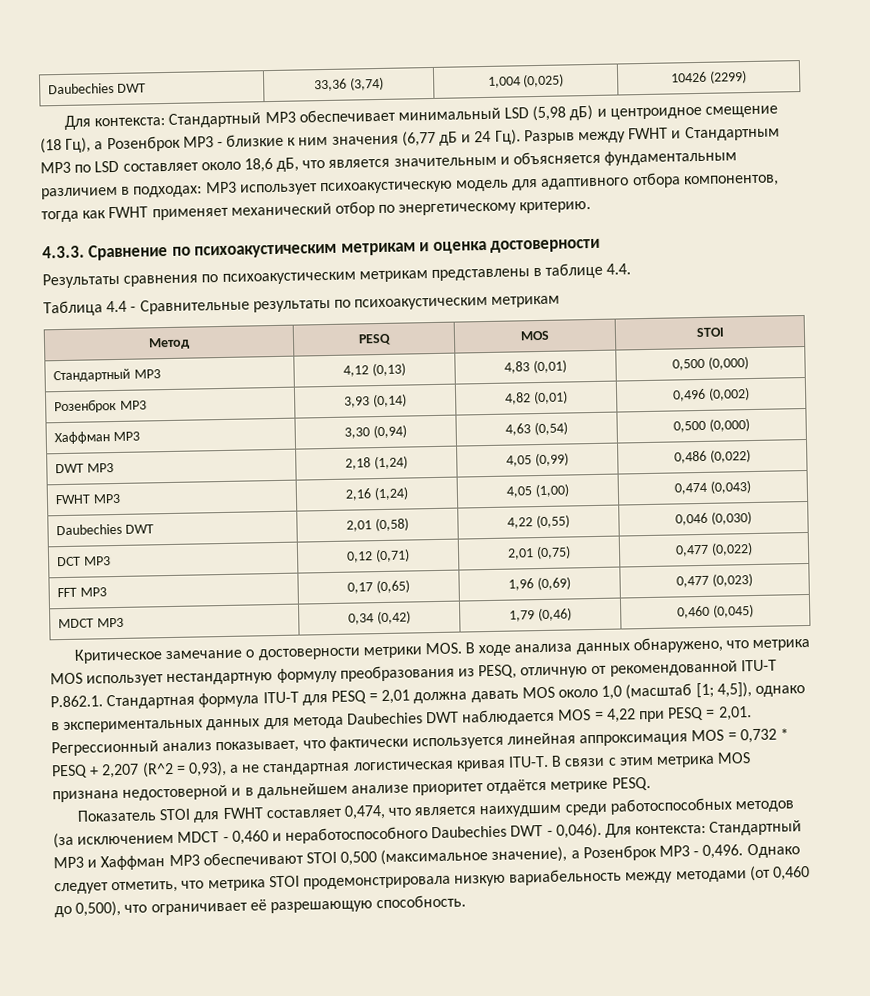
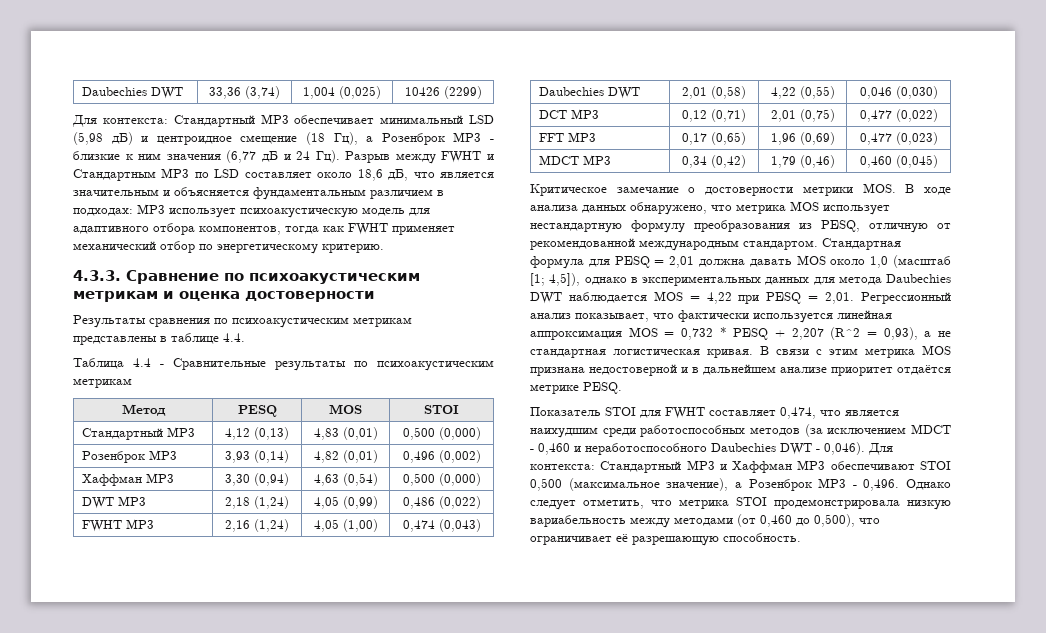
[740,659,777,672] [50,695,103,708] ITU-T P.862.1. -> [639,240,818,251] международным стандартом.
[262,691,299,704] ITU-T -> (584, 262) none
[455,755,550,772] кривая ITU-T. -> [707,349,753,358] кривая.

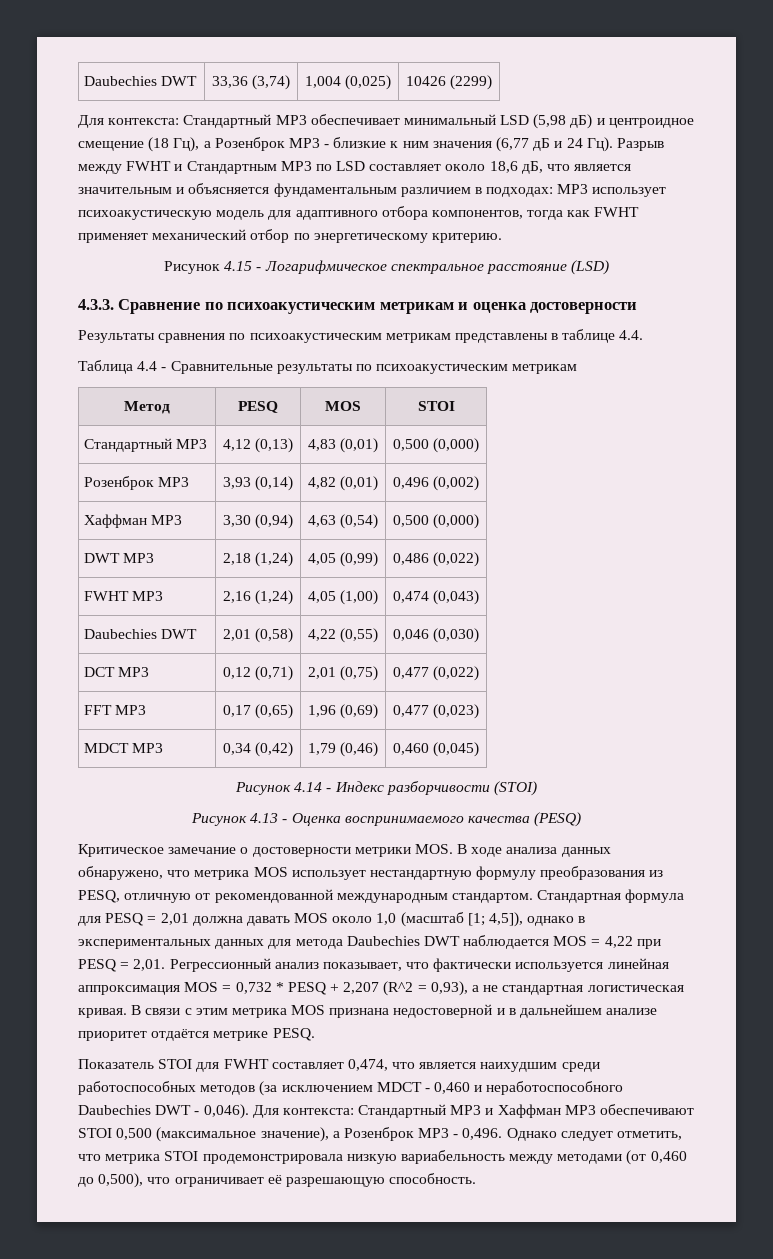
(384, 248) none -> [163,260,610,275] // Рисунок 4.15 - Логарифмическое спектральное расстояние (LSD)
(938, 161) none -> [235,781,537,796] [190,812,582,827] // Рисунок 4.14 - Индекс разборчивости (STOI) // Рисунок 4.13 - Оценка воспринимаемого качества (PESQ)

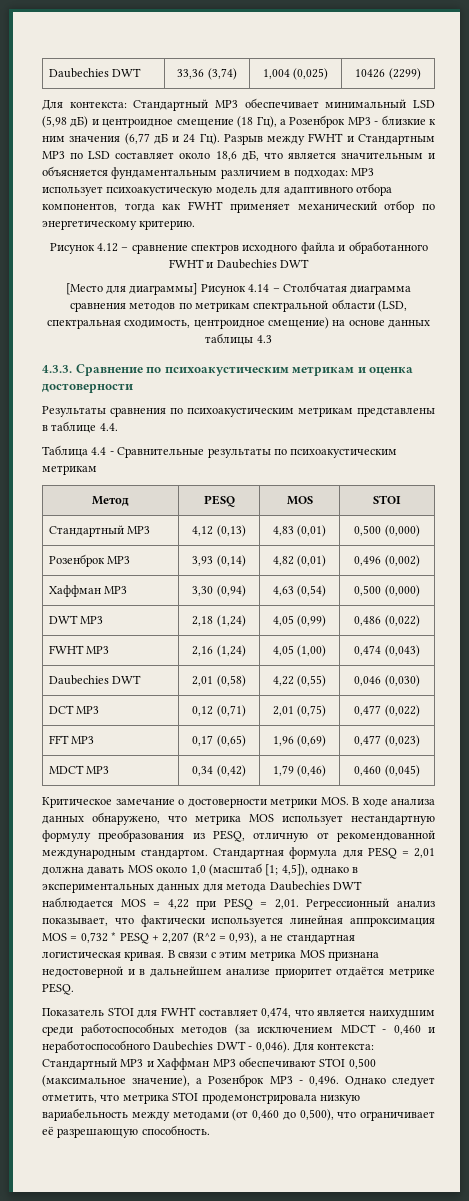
[224,260,610,275] 4.15 - Логарифмическое спектральное расстояние (LSD) -> [96,241,428,254] [168,259,310,269] [65,282,412,295] [69,299,408,312] [46,317,431,329] [205,333,272,345] 4.12 – сравнение спектров исходного файла и обработанного FWHT и Daubechies DWT // [Место для диаграммы] Рисунок 4.14 – Столбчатая диаграмма сравнения методов по метрикам спектральной области (LSD, спектральная сходимость, центроидное смещение) на основе данных таблицы 4.3
[235,781,537,796] [190,812,582,827] // Рисунок 4.14 - Индекс разборчивости (STOI) // Рисунок 4.13 - Оценка воспринимаемого качества (PESQ) -> (420, 771) none

